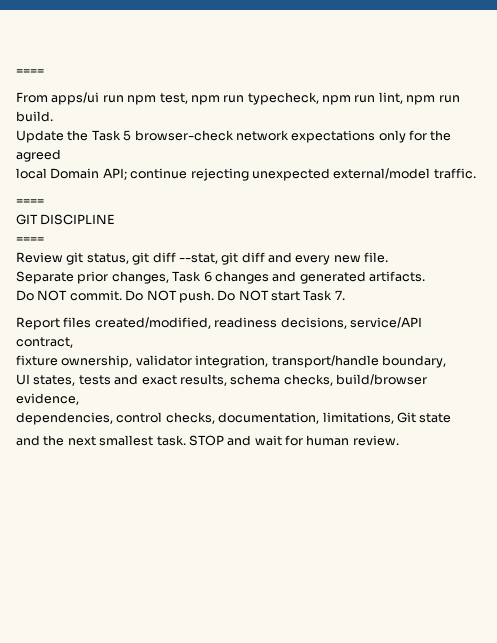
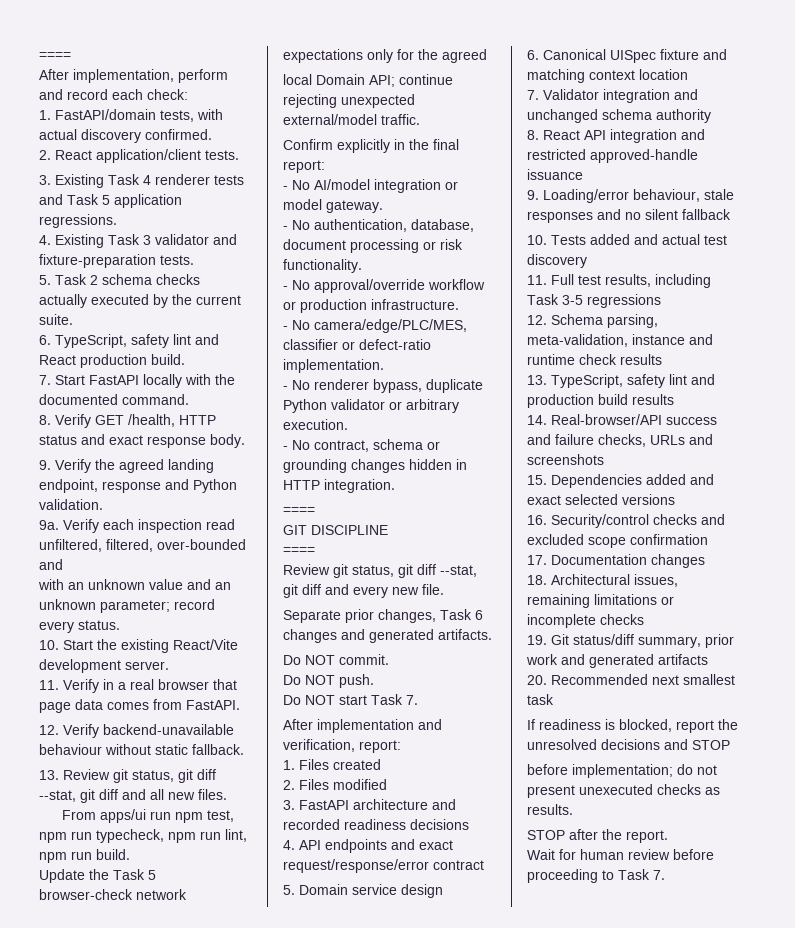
[16,69,44,75] ==== -> [39,52,71,60] [39,69,228,83] [39,89,188,100] [39,109,223,122] [39,129,212,143] [39,149,239,163] [39,174,244,188] [39,194,182,208] [39,214,117,228] [39,234,237,248] [39,254,194,268] [39,274,200,285] [39,294,241,308] [39,314,73,325] [39,334,219,348] [39,354,185,368] [39,374,235,388] [39,394,189,405] [39,414,216,428] [39,434,245,448] [39,459,214,473] [39,479,237,493] [39,499,103,510] [39,519,235,533] [39,539,246,552] [39,559,63,570] [38,579,231,590] [39,599,215,613] [39,620,120,633] [39,639,238,653] [39,659,169,673] [39,679,237,693] [39,699,240,713] [39,724,234,738] [39,744,244,755] [39,769,216,783] [39,789,227,803] ==== // After implementation, perform and record each check: // 1. FastAPI/domain tests, with actual discovery confirmed. // 2. React application/client tests. // 3. Existing Task 4 renderer tests and Task 5 application regressions. // 4. Existing Task 3 validator and fixture-preparation tests. // 5. Task 2 schema checks actually executed by the current suite. // 6. TypeScript, safety lint and React production build. // 7. Start FastAPI locally with the documented command. // 8. Verify GET /health, HTTP status and exact response body. // 9. Verify the agreed landing endpoint, response and Python validation. // 9a. Verify each inspection read unfiltered, filtered, over-bounded and // with an unknown value and an unknown parameter; record every status. // 10. Start the existing React/Vite development server. // 11. Verify in a real browser that page data comes from FastAPI. // 12. Verify backend-unavailable behaviour without static fallback. // 13. Review git status, git diff --stat, git diff and all new files.
(476, 173) none -> [283,139,459,153] [283,160,325,173] [283,179,458,193] [283,199,383,213] [283,219,474,232] [283,239,463,253] [283,259,362,273] [283,279,485,293] [283,299,459,313] [283,319,467,333] [283,339,431,350] [283,359,384,373] [283,379,483,393] [283,399,459,413] [283,419,348,430] [283,439,440,452] [283,459,467,473] [283,479,395,493] // Confirm explicitly in the final report: // - No AI/model integration or model gateway. // - No authentication, database, document processing or risk functionality. // - No approval/override workflow or production infrastructure. // - No camera/edge/PLC/MES, classifier or defect-ratio implementation. // - No renderer bypass, duplicate Python validator or arbitrary execution. // - No contract, schema or grounding changes hidden in HTTP integration.
(122, 295) none -> (389, 659) //
(214, 296) none -> (374, 681) //
[16,317,422,330] [16,337,73,348] [16,355,446,368] [16,374,427,386] [16,393,79,405] [16,412,452,425] [16,435,399,446] Report files created/modified, readiness decisions, service/API contract, // fixture ownership, validator integration, transport/handle boundary, // UI states, tests and exact results, schema checks, build/browser evidence, // dependencies, control checks, documentation, limitations, Git state // and the next smallest task. STOP and wait for human review. -> [283,719,442,733] [283,739,401,753] [283,759,381,770] [283,779,387,790] [283,799,456,810] [283,819,469,830] [283,839,453,853] [283,859,484,873] [283,884,443,898] [527,49,727,63] [527,69,688,83] [527,89,698,103] [527,109,711,123] [527,129,705,143] [527,149,698,163] [527,169,583,180] [527,189,734,203] [527,209,731,223] [527,234,727,245] [527,254,587,268] [527,274,711,288] [527,294,661,308] [527,314,658,328] [527,334,713,347] [527,354,662,365] [527,374,715,388] [527,394,674,408] [527,414,717,425] [527,434,713,447] [527,454,604,465] [527,474,714,488] [527,494,675,505] [527,514,725,528] [527,534,708,548] [527,554,705,568] [527,574,678,587] [527,594,674,608] [527,614,644,628] [527,634,734,648] [526,654,708,668] [527,674,735,685] [527,694,554,705] [527,719,738,733] [527,739,730,750] [527,764,717,778] [527,784,720,798] [527,804,573,815] [527,829,668,843] [527,849,714,860] [527,869,665,883] After implementation and verification, report: // 1. Files created // 2. Files modified // 3. FastAPI architecture and recorded readiness decisions // 4. API endpoints and exact request/response/error contract // 5. Domain service design // 6. Canonical UISpec fixture and matching context location // 7. Validator integration and unchanged schema authority // 8. React API integration and restricted approved-handle issuance // 9. Loading/error behaviour, stale responses and no silent fallback // 10. Tests added and actual test discovery // 11. Full test results, including Task 3-5 regressions // 12. Schema parsing, meta-validation, instance and runtime check results // 13. TypeScript, safety lint and production build results // 14. Real-browser/API success and failure checks, URLs and screenshots // 15. Dependencies added and exact selected versions // 16. Security/control checks and excluded scope confirmation // 17. Documentation changes // 18. Architectural issues, remaining limitations or incomplete checks // 19. Git status/diff summary, prior work and generated artifacts // 20. Recommended next smallest task // If readiness is blocked, report the unresolved decisions and STOP // before implementation; do not present unexecuted checks as results. // STOP after the report. // Wait for human review before proceeding to Task 7.

